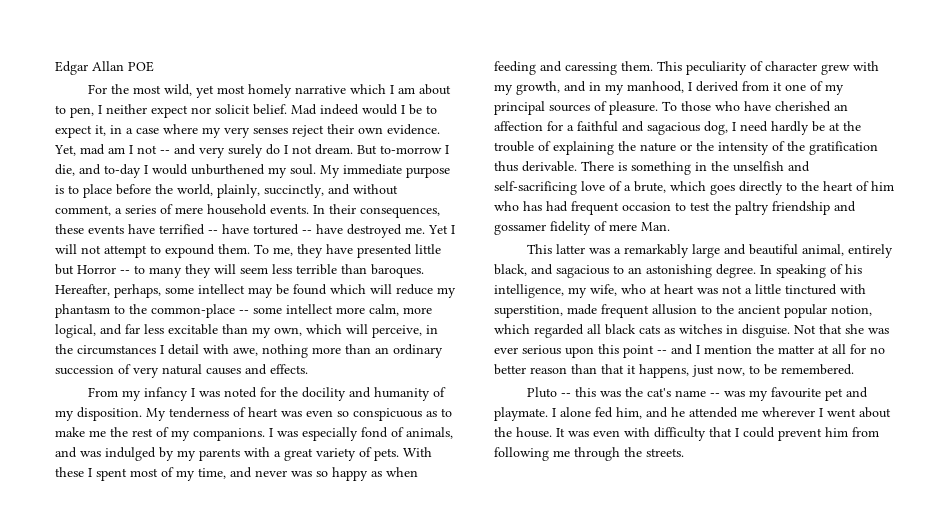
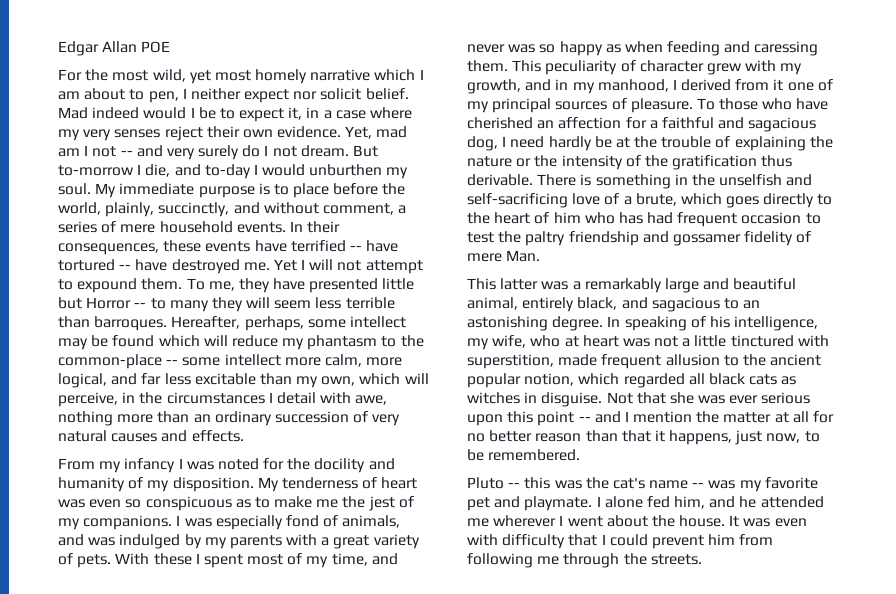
[191,164,265,175] unburthened -> [309,164,383,176] unburthen
[371,264,424,278] baroques. -> [94,316,168,331] barroques.
[132,428,153,437] rest -> [368,496,395,511] jest
[771,387,822,398] favourite -> [764,477,818,489] favorite

